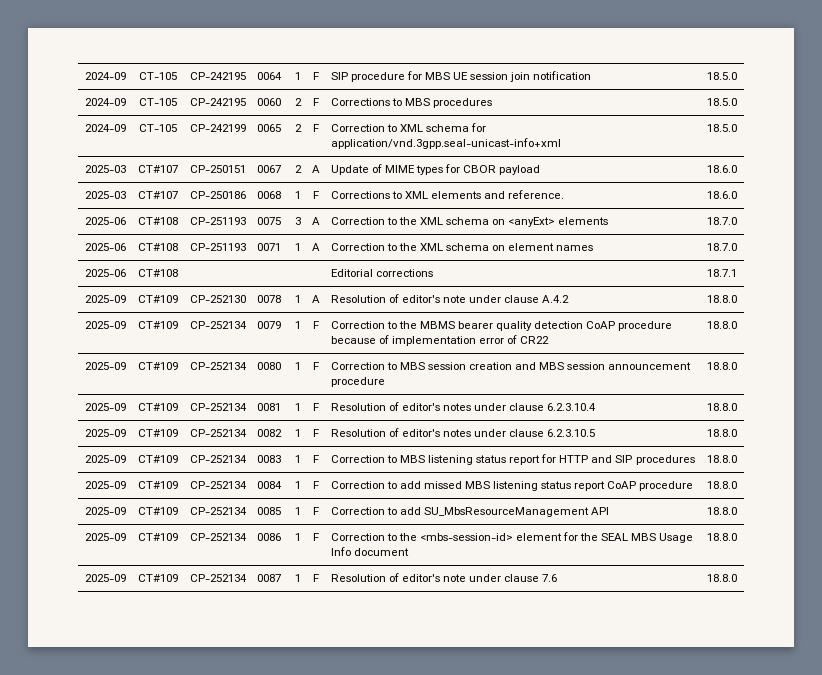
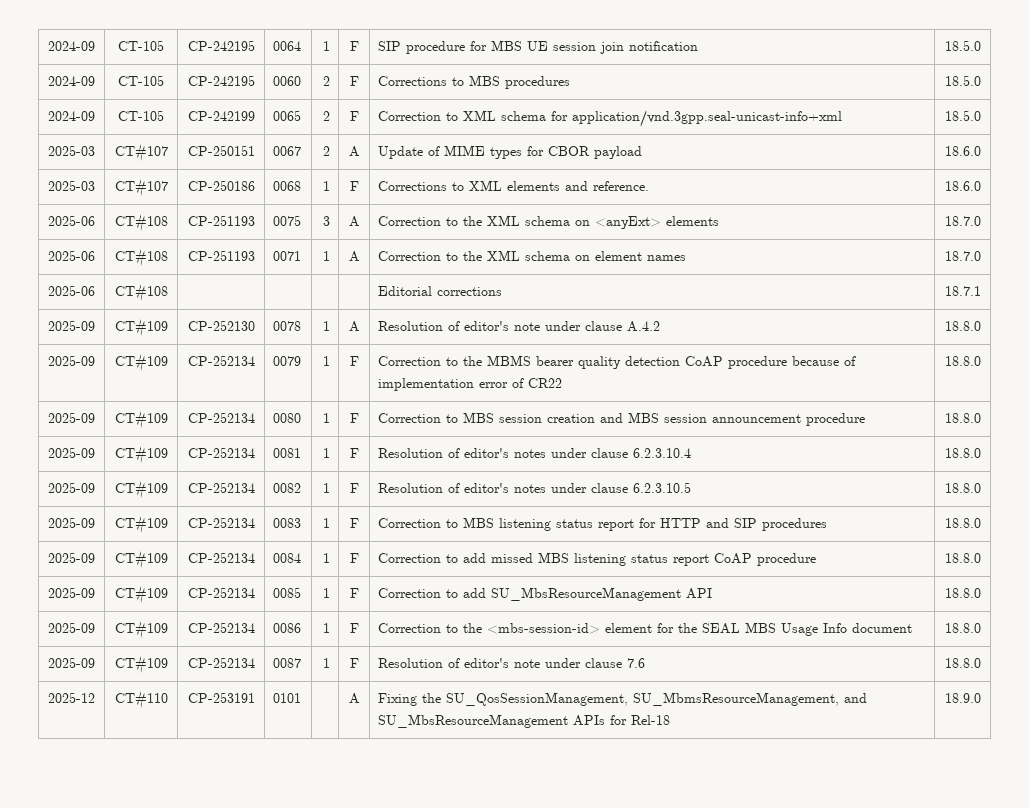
(737, 578) none -> [48,692,95,703] [114,691,168,709] [187,692,255,703] [273,693,302,703] [348,693,360,704] [378,692,868,706] [378,714,671,728] [944,693,981,703] // 2025-12 | CT#110 | CP-253191 | 0101 | | A | Fixing the SU_QosSessionManagement, SU_MbmsResourceManagement, and SU_MbsResourceManagement APIs for Rel-18 | 18.9.0

